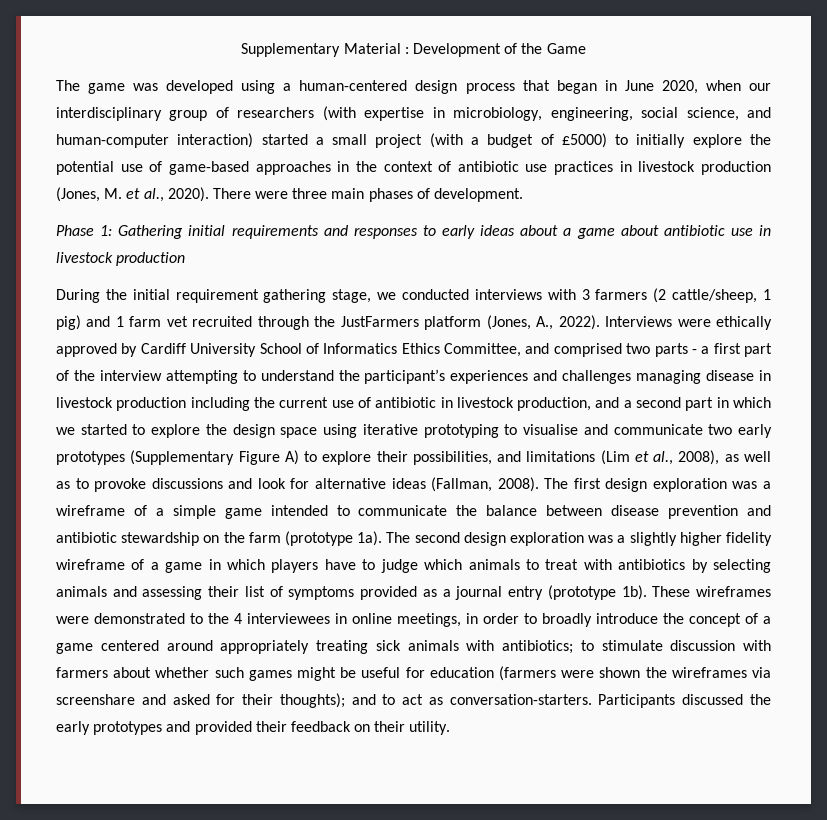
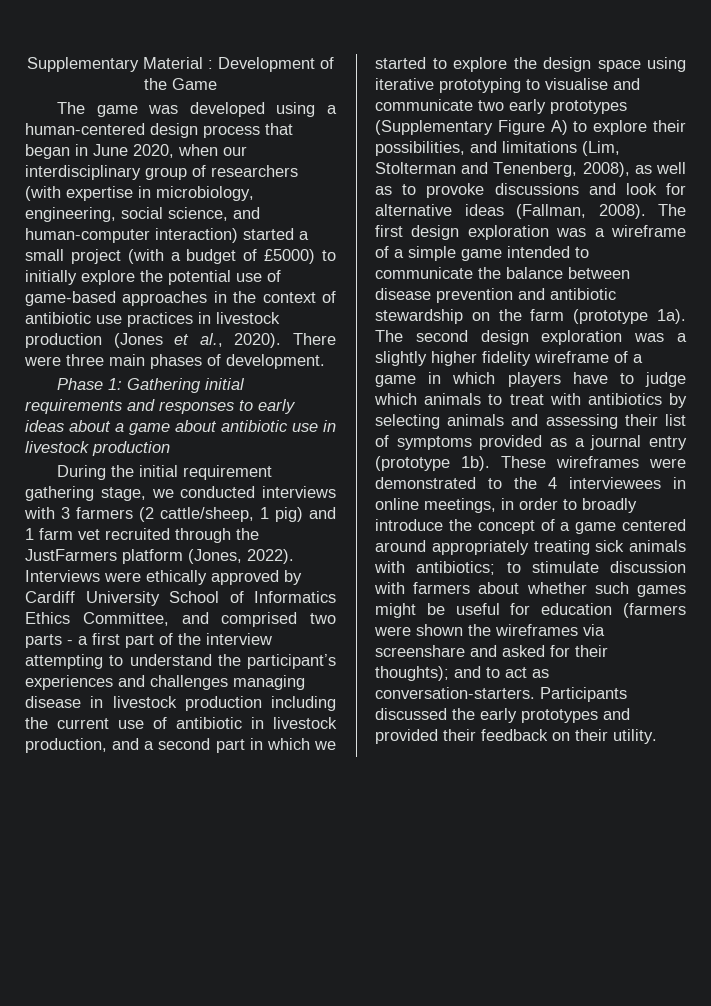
[56,187,123,202] (Jones, M. -> [113,333,163,348] (Jones
[536,316,554,330] A., -> (242, 556) none
[600,450,674,465] (Lim et al., -> [582,141,620,156] [375,162,578,177] (Lim, Stolterman and Tenenberg,

